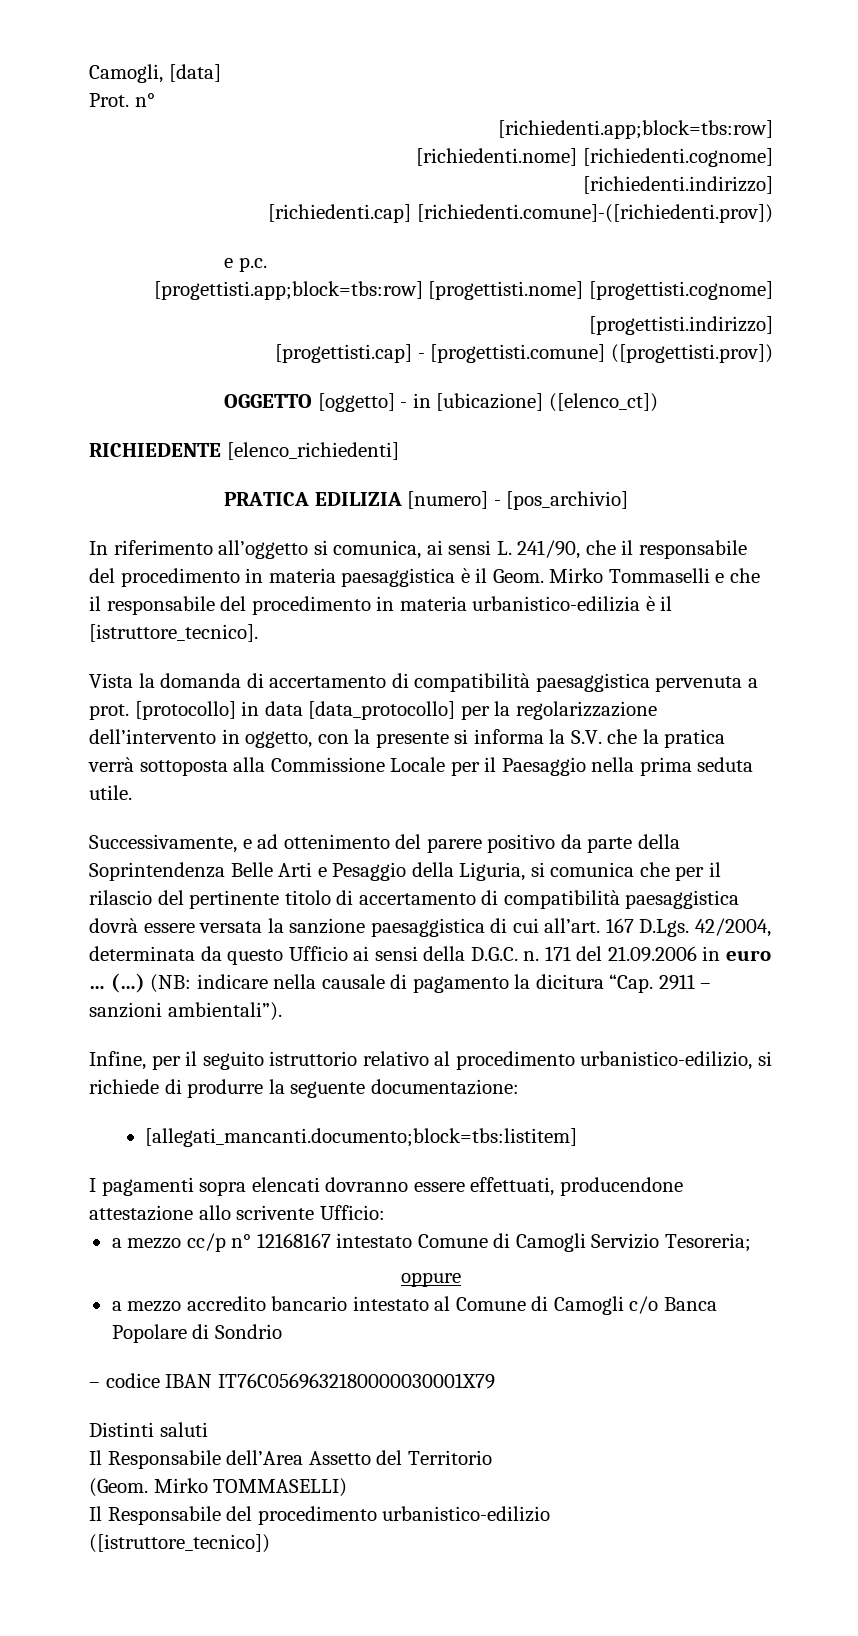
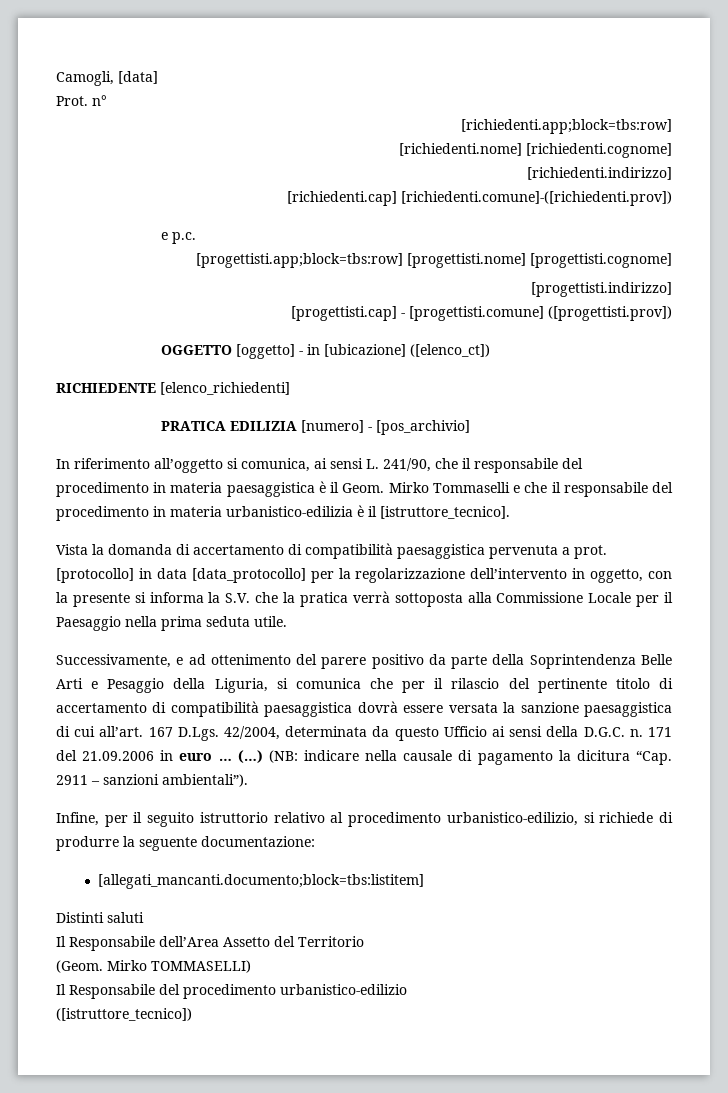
[89,1177,683,1196] [89,1205,385,1221] [111,1233,751,1252] [401,1272,461,1287] [111,1296,717,1315] [111,1324,282,1343] [89,1373,495,1389] // I pagamenti sopra elencati dovranno essere effettuati, producendone attestazione allo scrivente Ufficio: // a mezzo cc/p n° 12168167 intestato Comune di Camogli Servizio Tesoreria; // oppure // a mezzo accredito bancario intestato al Comune di Camogli c/o Banca Popolare di Sondrio // – codice IBAN IT76C0569632180000030001X79 -> (424, 881) none

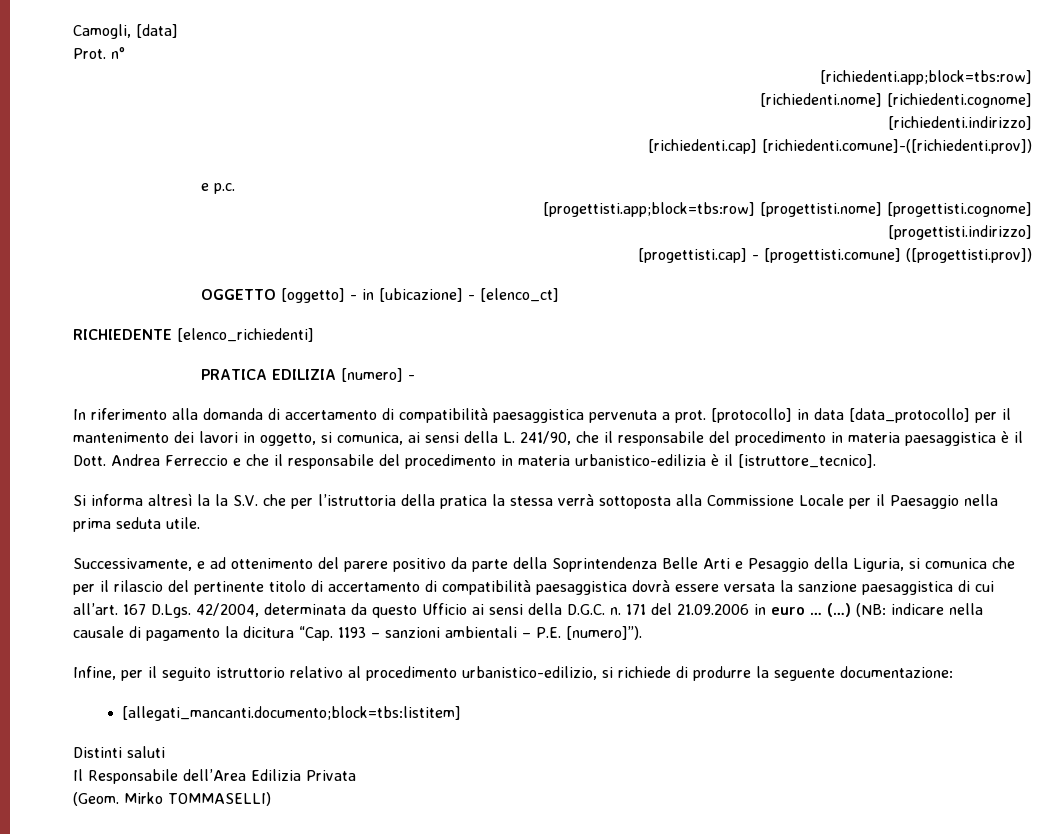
[409,344,490,357] ([elenco_ct]) -> [467,288,559,302] - [elenco_ct]
[375,420,470,435] [pos_archivio] -> (415, 377) none
[154,458,583,473] [56,481,673,497] [56,505,510,521] [56,544,104,555] all’oggetto si comunica, ai sensi L. 241/90, che il responsabile del procedimento in materia paesaggistica è il Geom. Mirko Tommaselli e che il responsabile del procedimento in materia urbanistico-edilizia è il [istruttore_tecnico]. // Vista la -> [172,408,198,420] alla
[338,568,672,583] [56,592,348,607] la regolarizzazione dell’intervento in oggetto, con la presente si informa la S.V. che la pratica -> [1002,408,1011,420] [73,431,1023,446] [73,454,876,469] [73,493,553,509] il mantenimento dei lavori in oggetto, si comunica, ai sensi della L. 241/90, che il responsabile del procedimento in materia paesaggistica è il Dott. Andrea Ferreccio e che il responsabile del procedimento in materia urbanistico-edilizia è il [istruttore_tecnico]. // Si informa altresì la la S.V. che per l’istruttoria della pratica la stessa
[56,775,88,785] 2911 -> [338,627,366,638] 1193
[162,774,248,787] ambientali”). -> [445,626,642,640] ambientali – P.E. [numero]”).
[223,936,364,947] Assetto del Territorio -> [251,769,356,781] Edilizia Privata
[56,984,407,999] [56,1008,192,1021] // Il Responsabile del procedimento urbanistico-edilizio // ([istruttore_tecnico]) -> (271, 799) none

